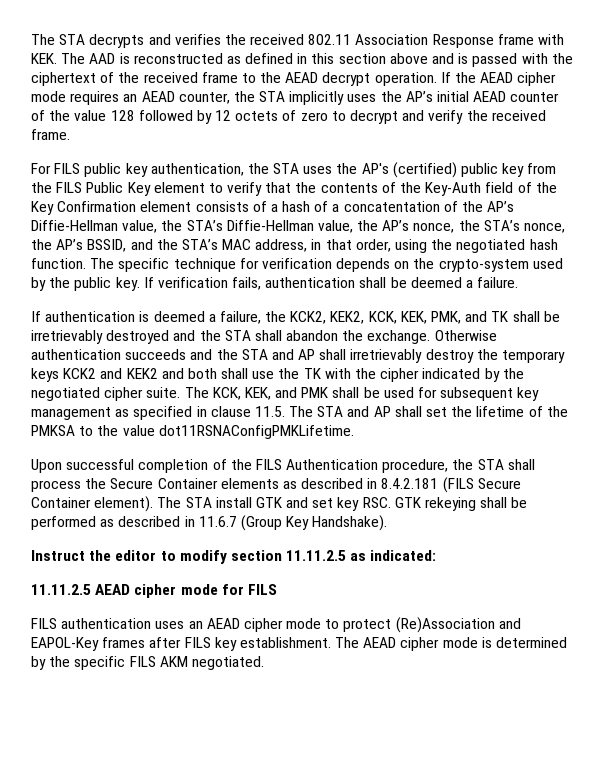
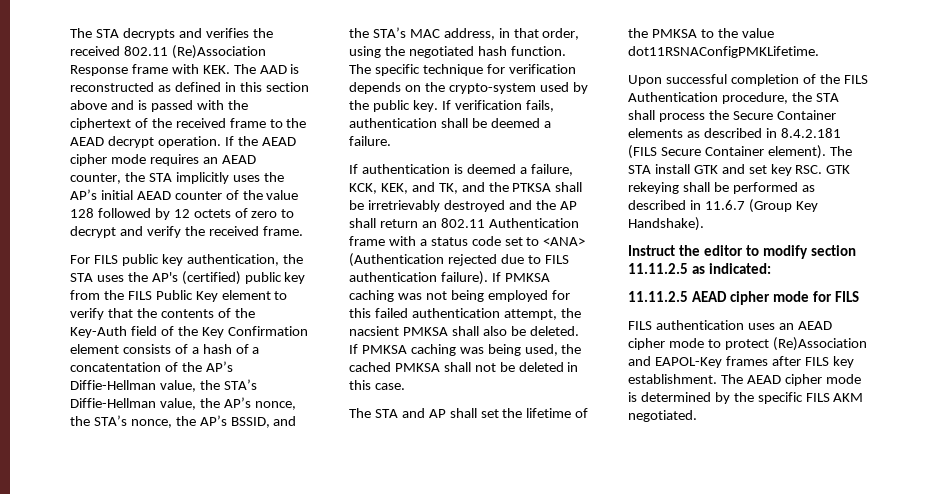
[355,34,429,45] Association -> [171,45,266,59] (Re)Association
[265,311,509,324] the KCK2, KEK2, KCK, KEK, PMK, and TK -> [349,182,552,194] KCK, KEK, and TK, and the PTKSA
[224,330,497,344] [31,349,566,363] [31,368,524,382] [31,387,540,401] [31,406,285,420] STA shall abandon the exchange. Otherwise authentication succeeds and the STA and AP shall irretrievably destroy the temporary keys KCK2 and KEK2 and both shall use the TK with the cipher indicated by the negotiated cipher suite. The KCK, KEK, and PMK shall be used for subsequent key management as specified in clause 11.5. -> [559,201,577,210] [349,218,579,228] [349,236,586,246] [349,253,569,267] [349,271,550,285] [349,290,570,302] [349,308,581,320] [349,326,579,336] [349,344,582,356] [349,362,579,372] [349,380,405,390] AP shall return an 802.11 Authentication frame with a status code set to <ANA> (Authentication rejected due to FILS authentication failure). If PMKSA caching was not being employed for this failed authentication attempt, the nacsient PMKSA shall also be deleted. If PMKSA caching was being used, the cached PMKSA shall not be deleted in this case. //

